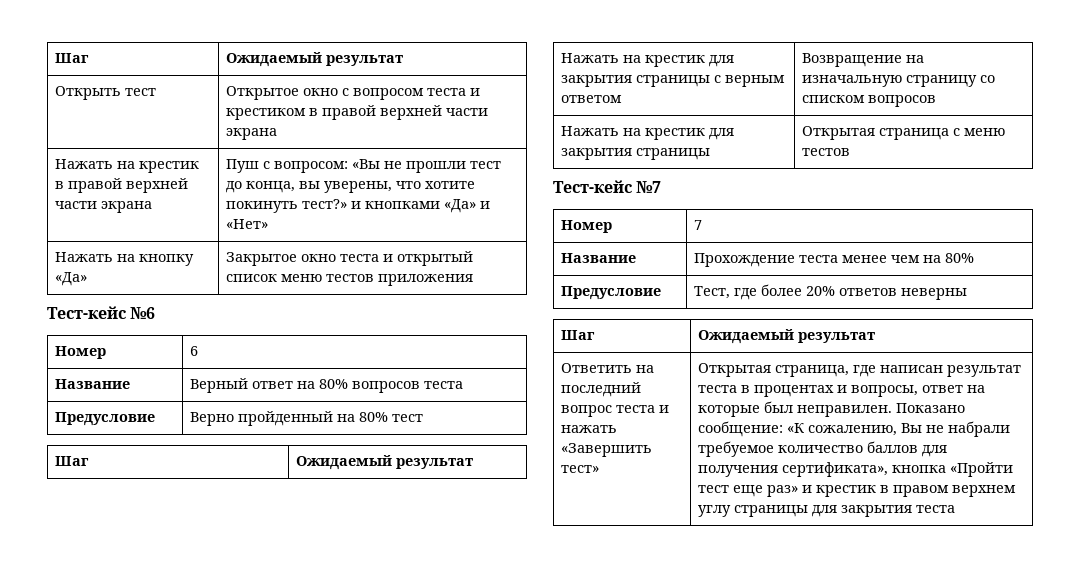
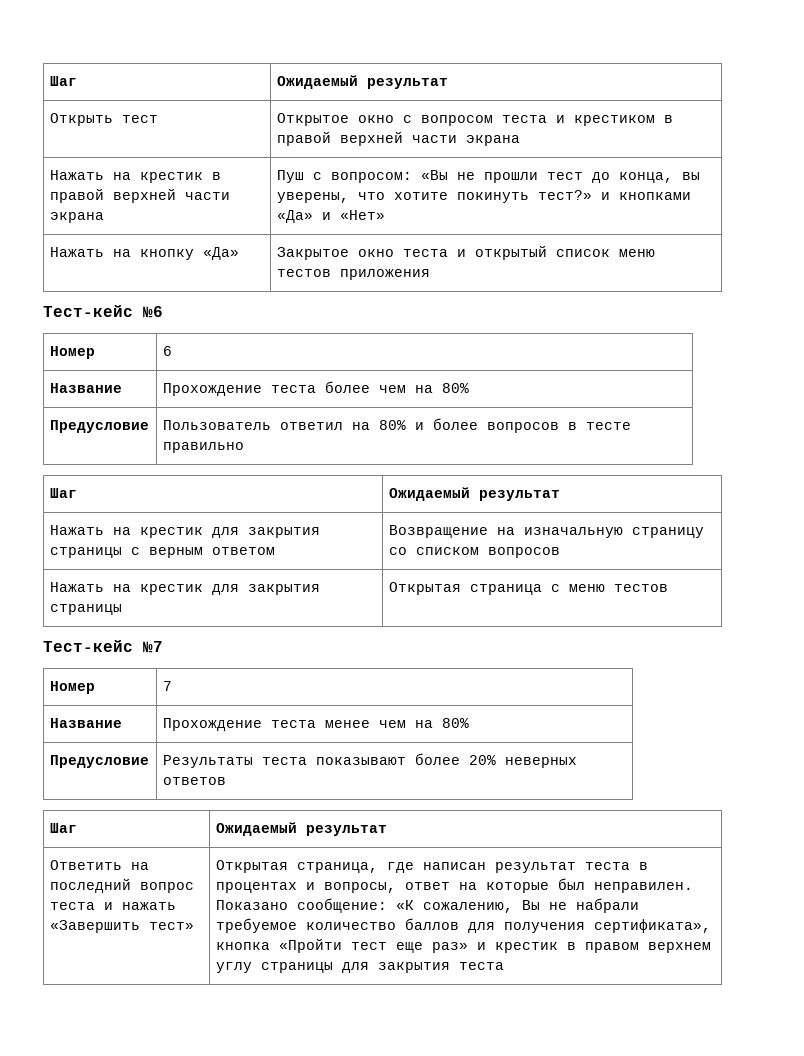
[189,378,463,393] [54,412,155,426] [189,411,423,426] Верный ответ на 80% вопросов теста // Предусловие | Верно пройденный на 80% тест -> [162,381,469,396] [49,420,149,433] [162,418,631,433] [162,442,244,453] Прохождение теста более чем на 80% // Предусловие | Пользователь ответил на 80% и более вопросов в тесте правильно
[693,286,757,300] Тест, где -> [162,755,406,768] Результаты теста показывают
(835, 291) none -> [504,757,577,768] неверных
[900,288,967,300] неверны -> (226, 781) none

